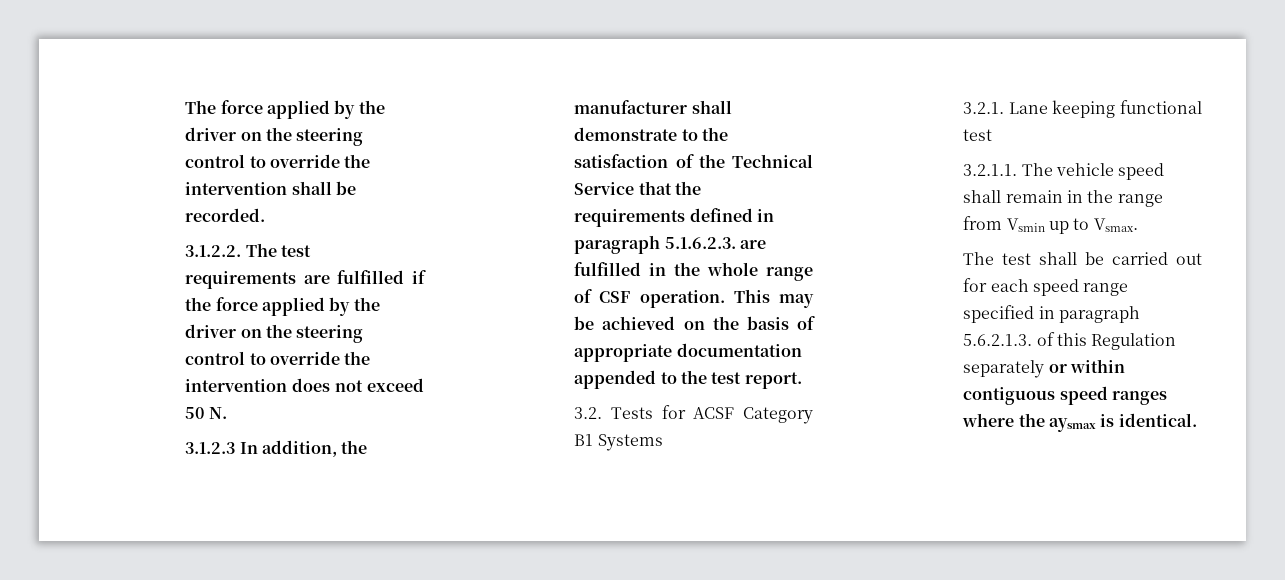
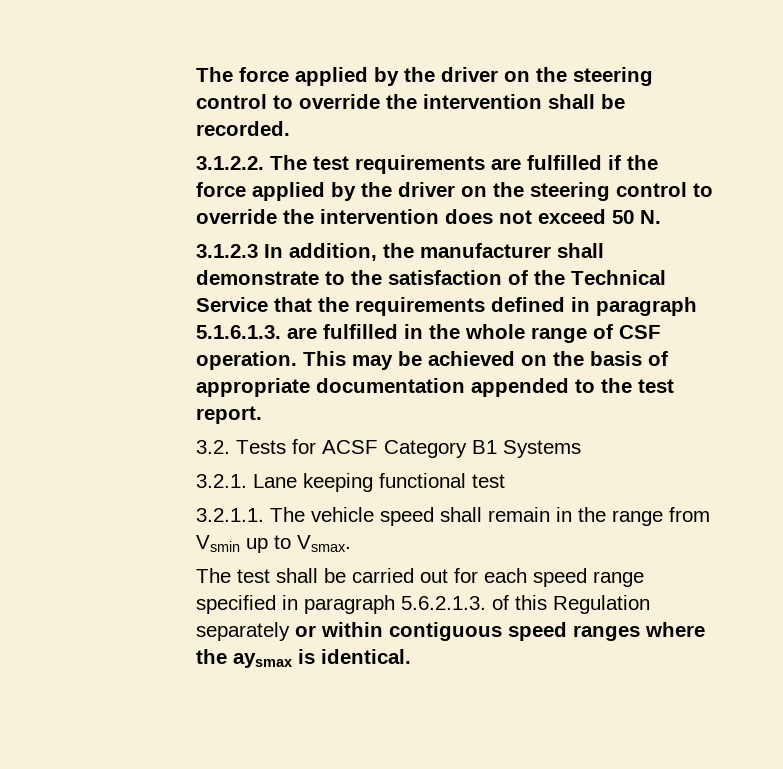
[664,237,736,249] 5.1.6.2.3. -> [195,325,281,339] 5.1.6.1.3.

